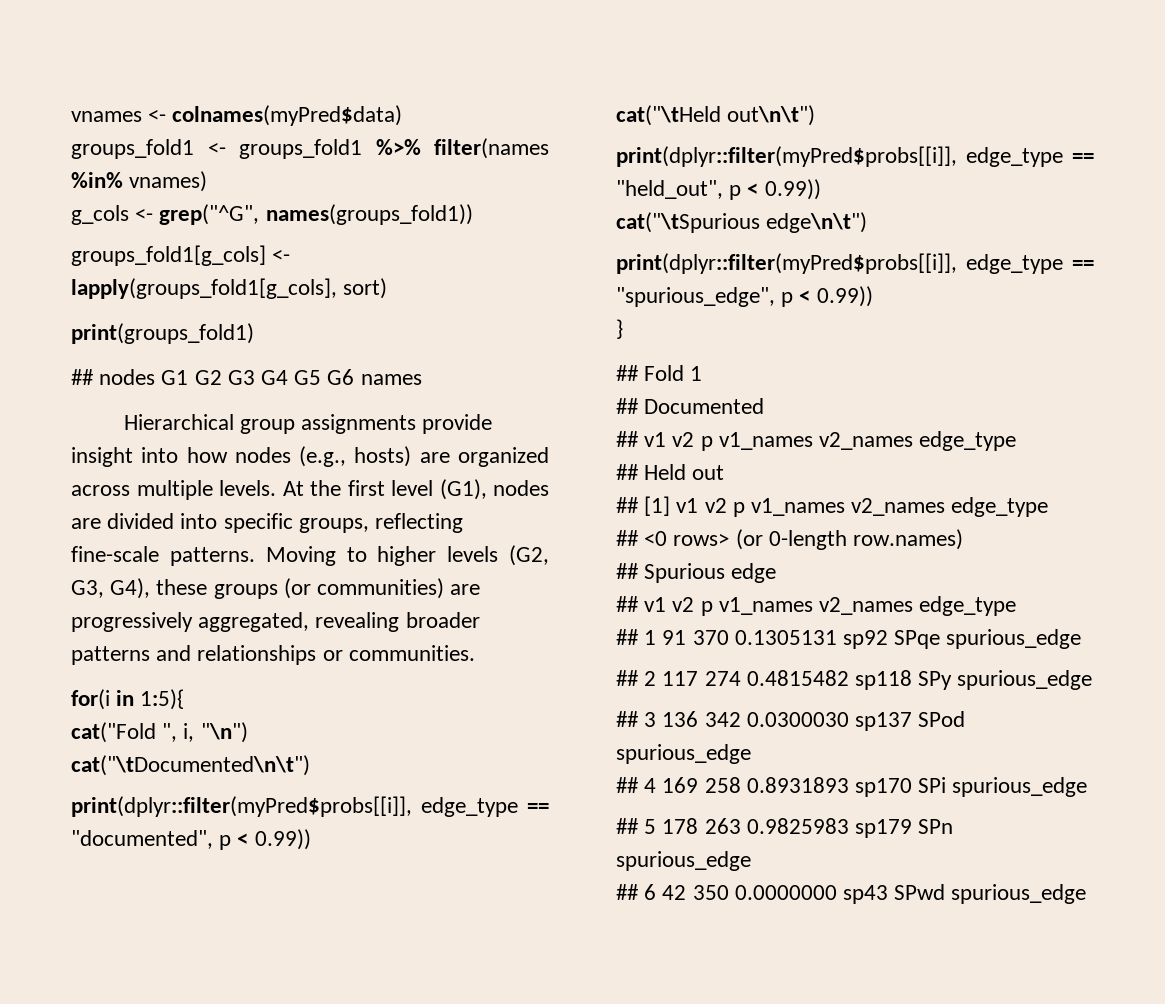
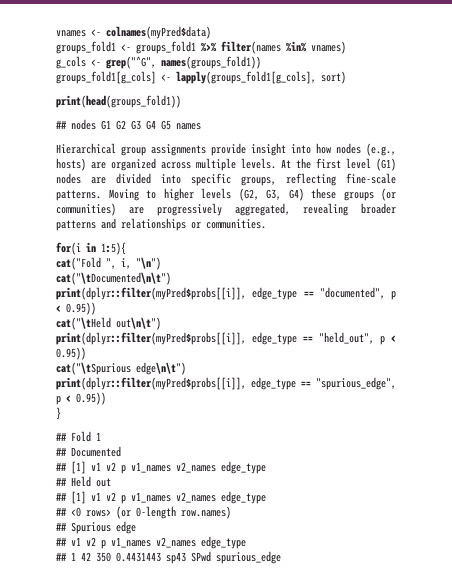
[71,323,254,344] print(groups_fold1) -> [56,95,181,108] print(head(groups_fold1))
[327,369,355,385] G6 -> (171, 125) none
[439,479,487,500] (G1), -> [376,158,396,171] (G1)
[110,578,151,599] G4), -> [288,188,304,201] G4)
[254,829,311,850] 0.99)) -> [66,302,96,315] 0.95))
[764,179,821,200] 0.99)) -> [56,347,86,360] 0.95))
[816,286,873,307] 0.99)) -> [76,392,106,405] 0.95))
(639, 439) none -> [71,461,86,474] [1]
[662,629,1082,649] [616,670,1093,690] [616,711,966,731] [616,744,751,764] [616,777,1088,797] [616,818,954,838] [616,851,751,871] [616,884,657,900] 91 370 0.1305131 sp92 SPqe spurious_edge // ## 2 117 274 0.4815482 sp118 SPy spurious_edge // ## 3 136 342 0.0300030 sp137 SPod spurious_edge // ## 4 169 258 0.8931893 sp170 SPi spurious_edge // ## 5 178 263 0.9825983 sp179 SPn spurious_edge // ## 6 -> (76, 556) none
[734,885,837,900] 0.0000000 -> [116,552,161,562] 0.4431443

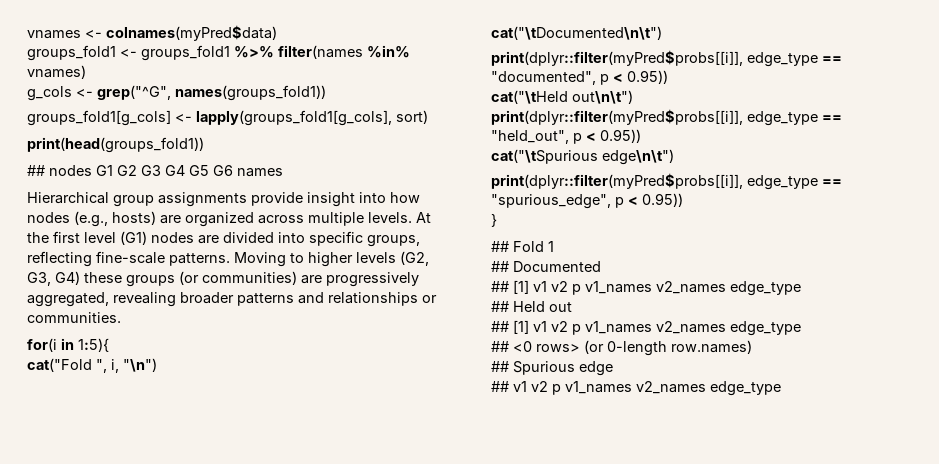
(171, 125) none -> [213,165,233,176] G6
[56,551,281,564] // ## 1 42 350 0.4431443 sp43 SPwd spurious_edge -> (781, 388) none

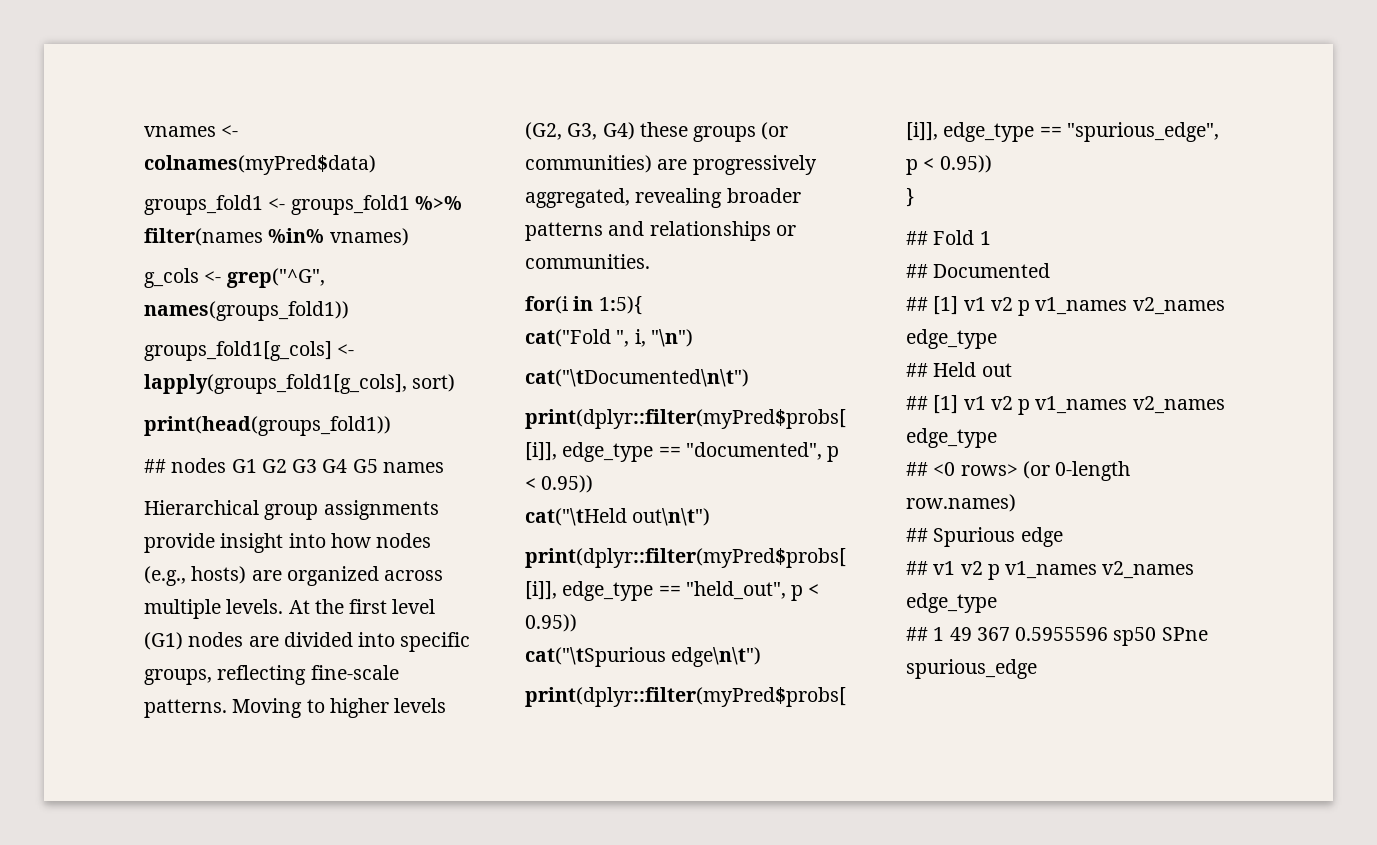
[213,165,233,176] G6 -> (378, 466) none
(781, 388) none -> [906,627,1208,646] [906,659,1037,679] // ## 1 49 367 0.5955596 sp50 SPne spurious_edge

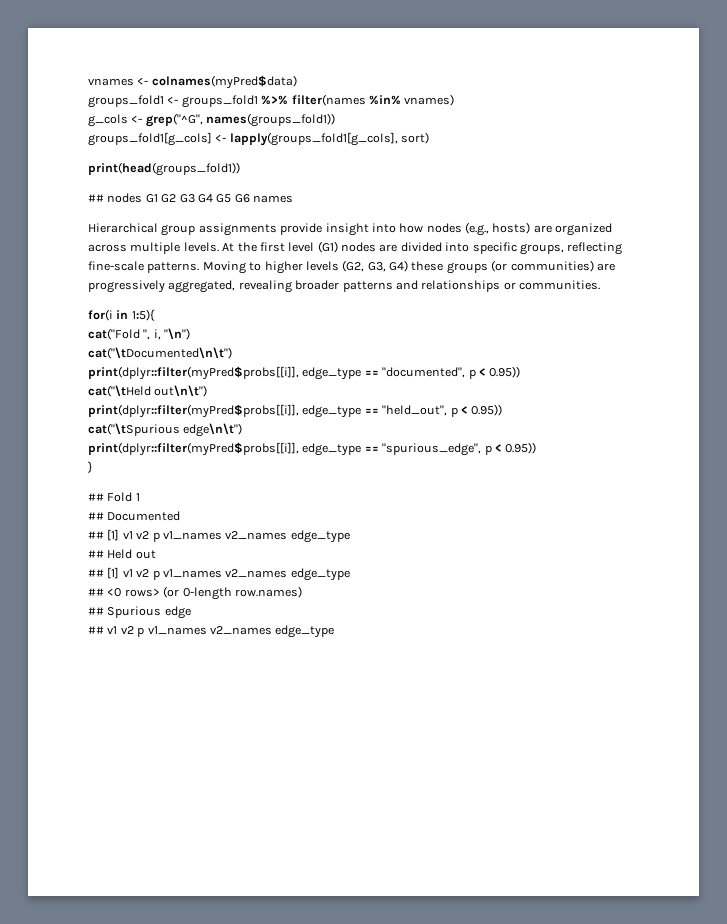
(378, 466) none -> [234,194,250,203] G6
[906,627,1208,646] [906,659,1037,679] // ## 1 49 367 0.5955596 sp50 SPne spurious_edge -> (335, 631) none

